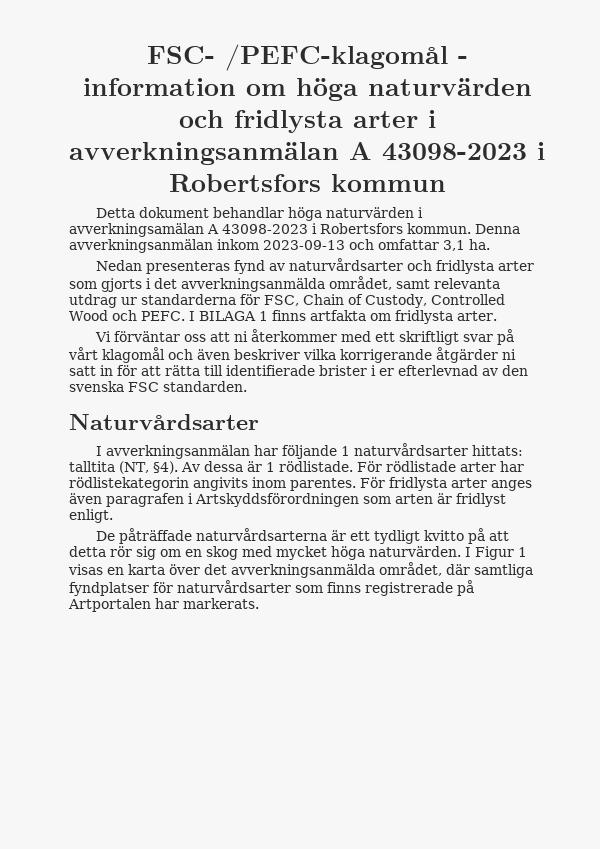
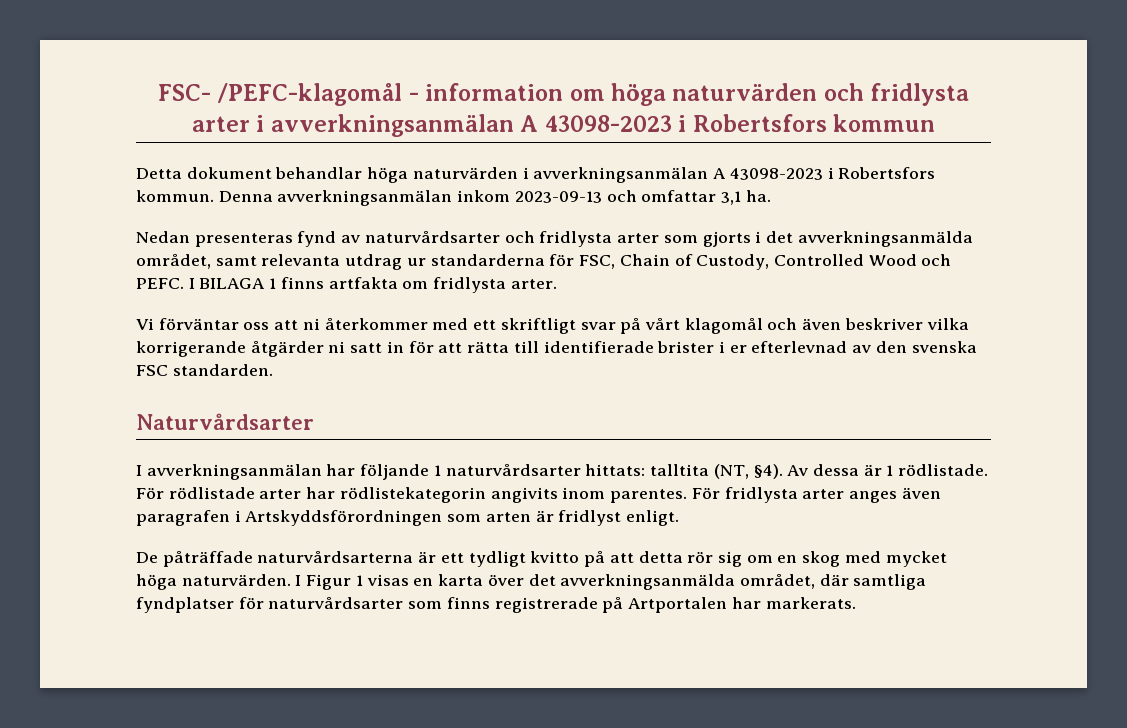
[69,223,204,237] avverkningsamälan -> [533,167,709,183] avverkningsanmälan

